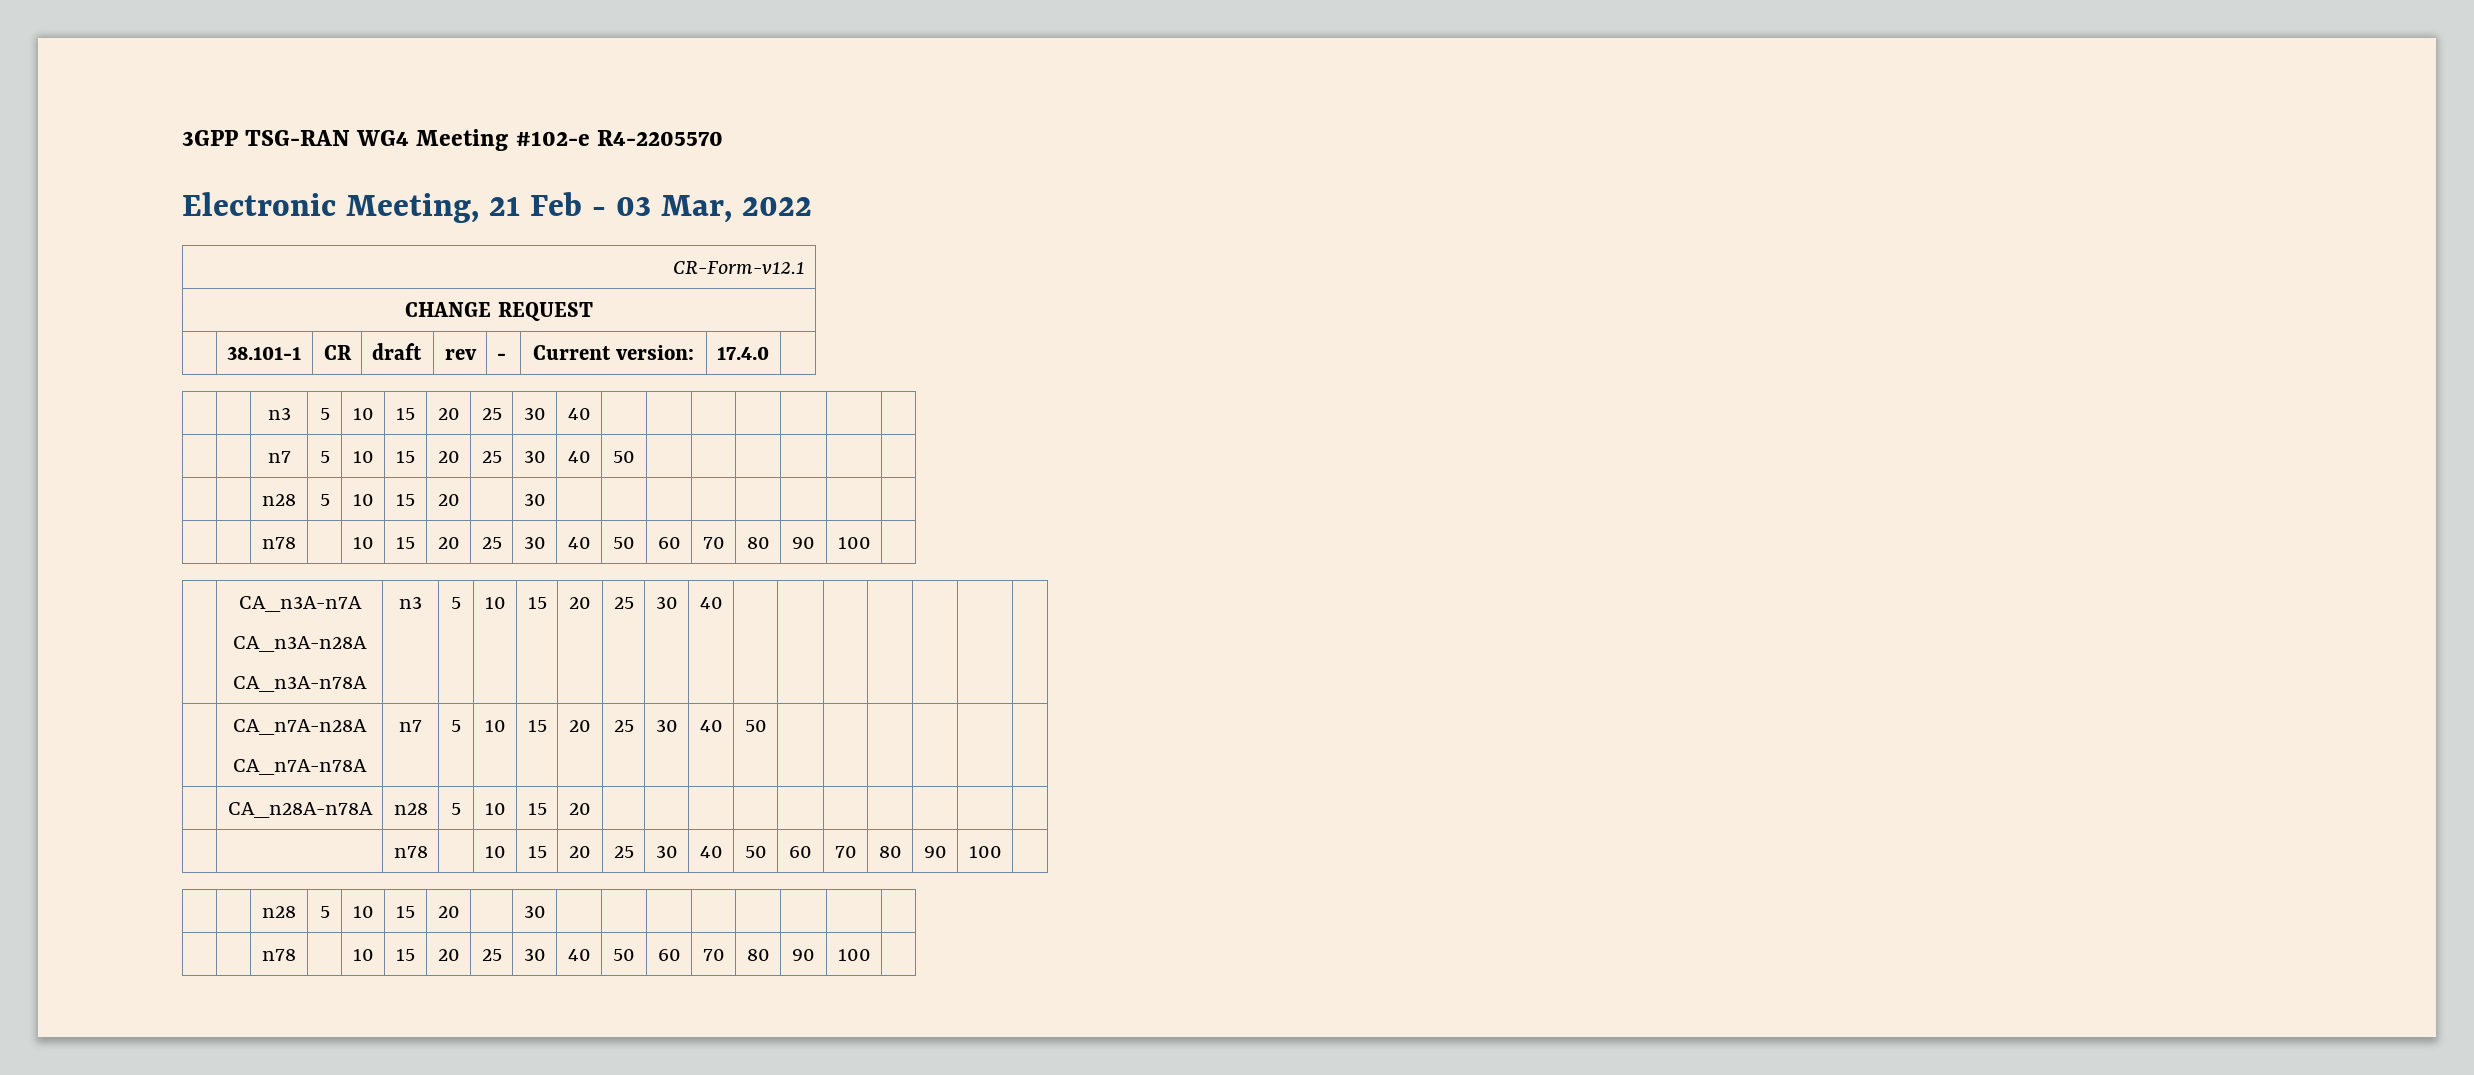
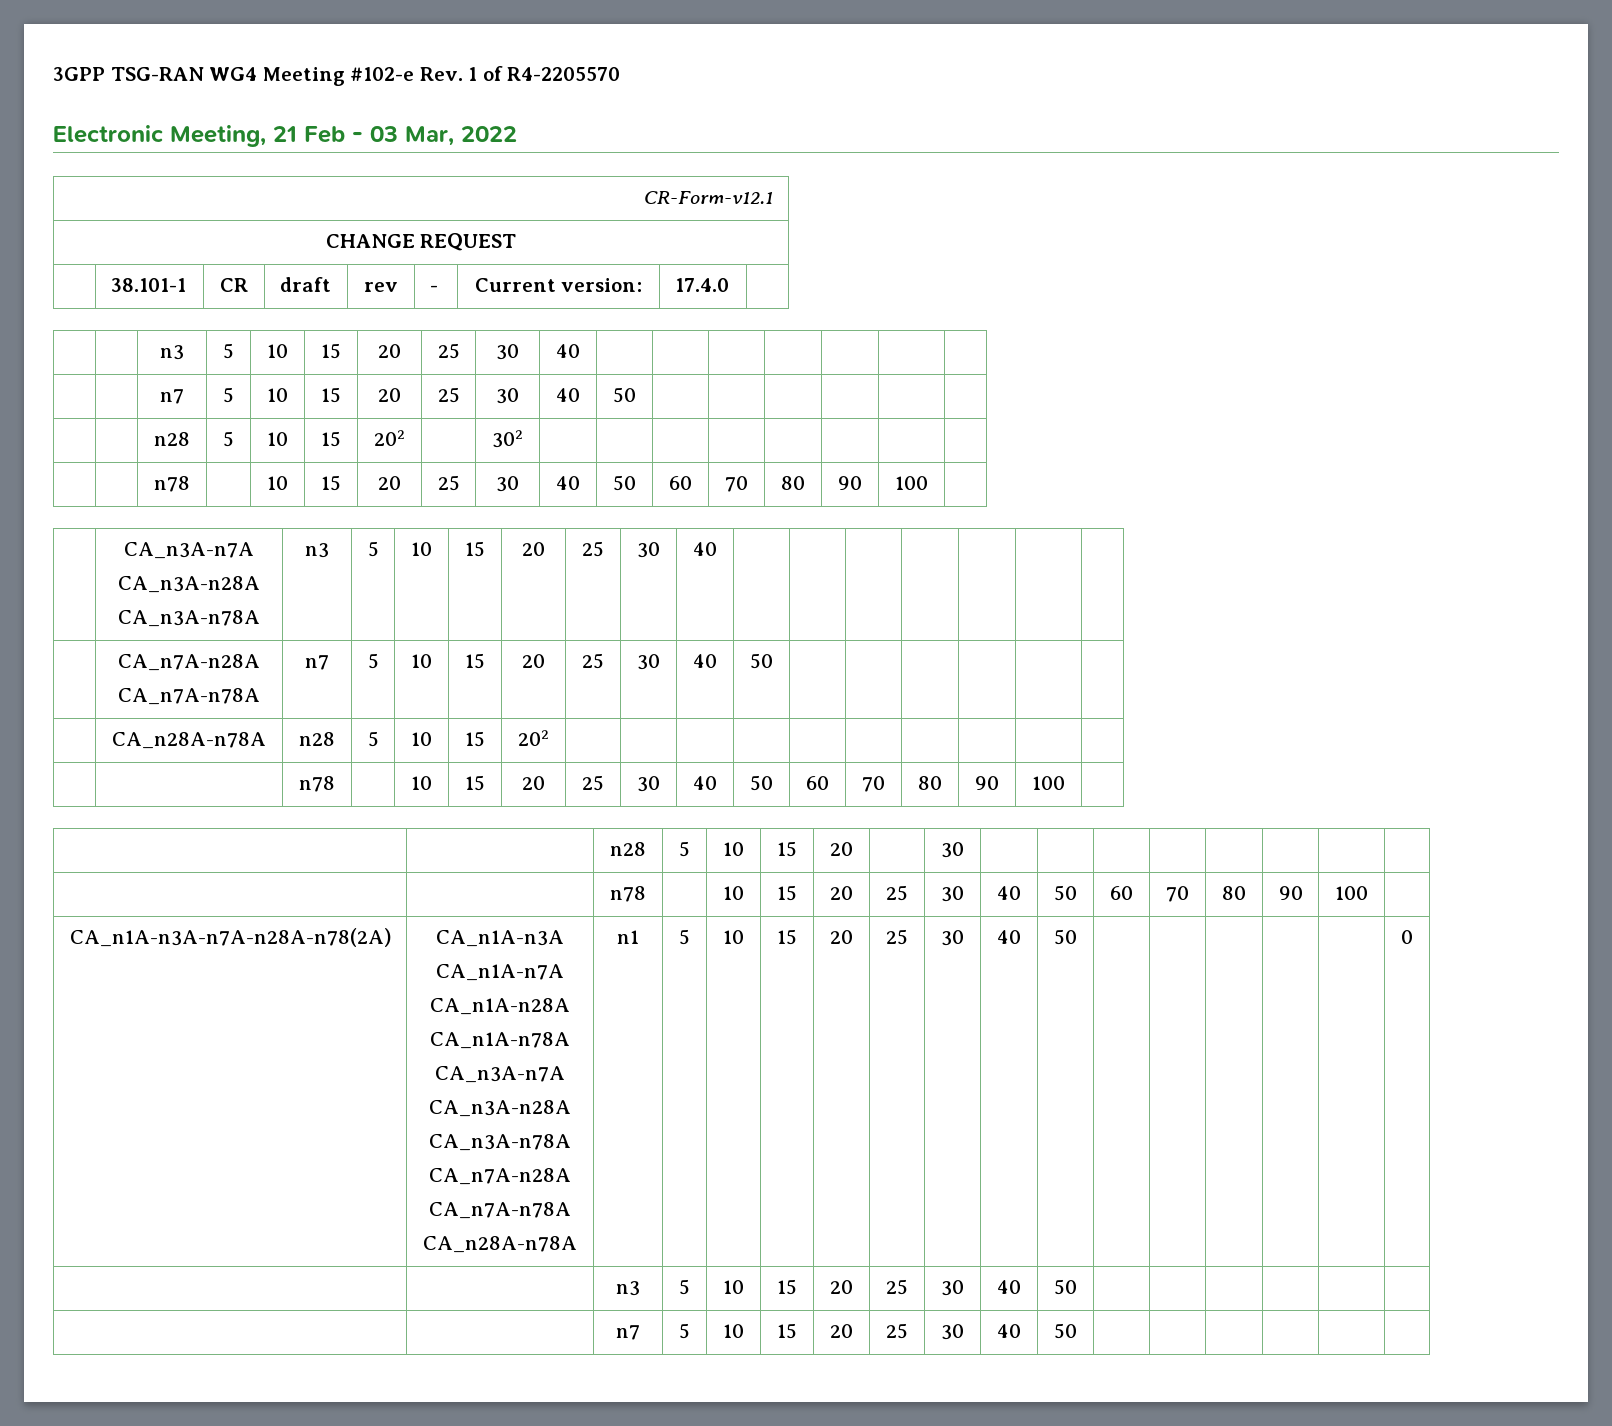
(590, 138) none -> [419,66,503,81] Rev. 1 of
[437,494,460,506] [523,493,546,506] 20 | | 30 -> [374,430,405,446] [492,430,523,448] 202 | | 302
[569,803,591,815] 20 -> [518,730,549,746] 202
(871, 955) none -> [69,928,391,947] [436,930,564,947] [436,964,564,981] [430,998,570,1015] [430,1032,570,1049] [435,1066,565,1083] [429,1100,571,1117] [429,1134,571,1151] [429,1168,571,1185] [429,1202,571,1219] [423,1236,577,1253] [617,930,639,944] [679,929,690,945] [723,930,744,944] [777,929,797,945] [830,930,853,944] [886,929,908,945] [941,930,964,946] [997,930,1021,944] [1054,929,1077,945] [1401,930,1413,944] [616,1281,640,1296] [679,1279,690,1295] [723,1280,744,1294] [777,1279,797,1295] [830,1280,853,1294] [886,1279,908,1295] [941,1280,964,1296] [997,1280,1021,1294] [1054,1279,1077,1295] [616,1325,640,1340] [679,1323,690,1339] [723,1324,744,1338] [777,1323,797,1339] [830,1324,853,1338] [886,1323,908,1339] [941,1324,964,1340] [997,1324,1021,1338] [1054,1323,1077,1339] // CA_n1A-n3A-n7A-n28A-n78(2A) | CA_n1A-n3A // CA_n1A-n7A // CA_n1A-n28A // CA_n1A-n78A // CA_n3A-n7A // CA_n3A-n28A // CA_n3A-n78A // CA_n7A-n28A // CA_n7A-n78A // CA_n28A-n78A | n1 | 5 | 10 | 15 | 20 | 25 | 30 | 40 | 50 | | | | | | 0 // | | n3 | 5 | 10 | 15 | 20 | 25 | 30 | 40 | 50 | | | | | | // | | n7 | 5 | 10 | 15 | 20 | 25 | 30 | 40 | 50 | | | | | |

